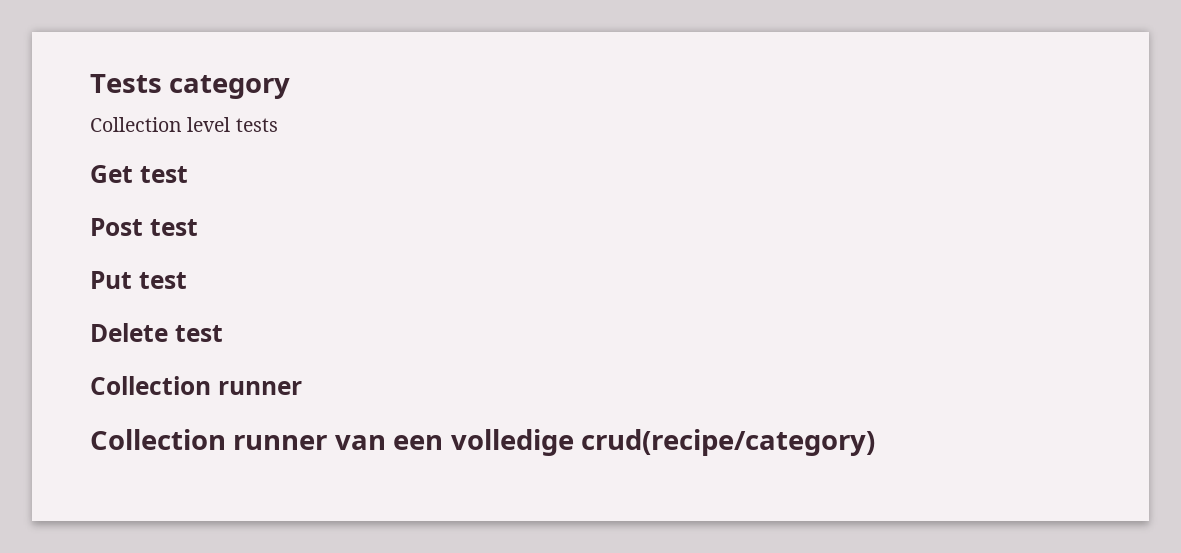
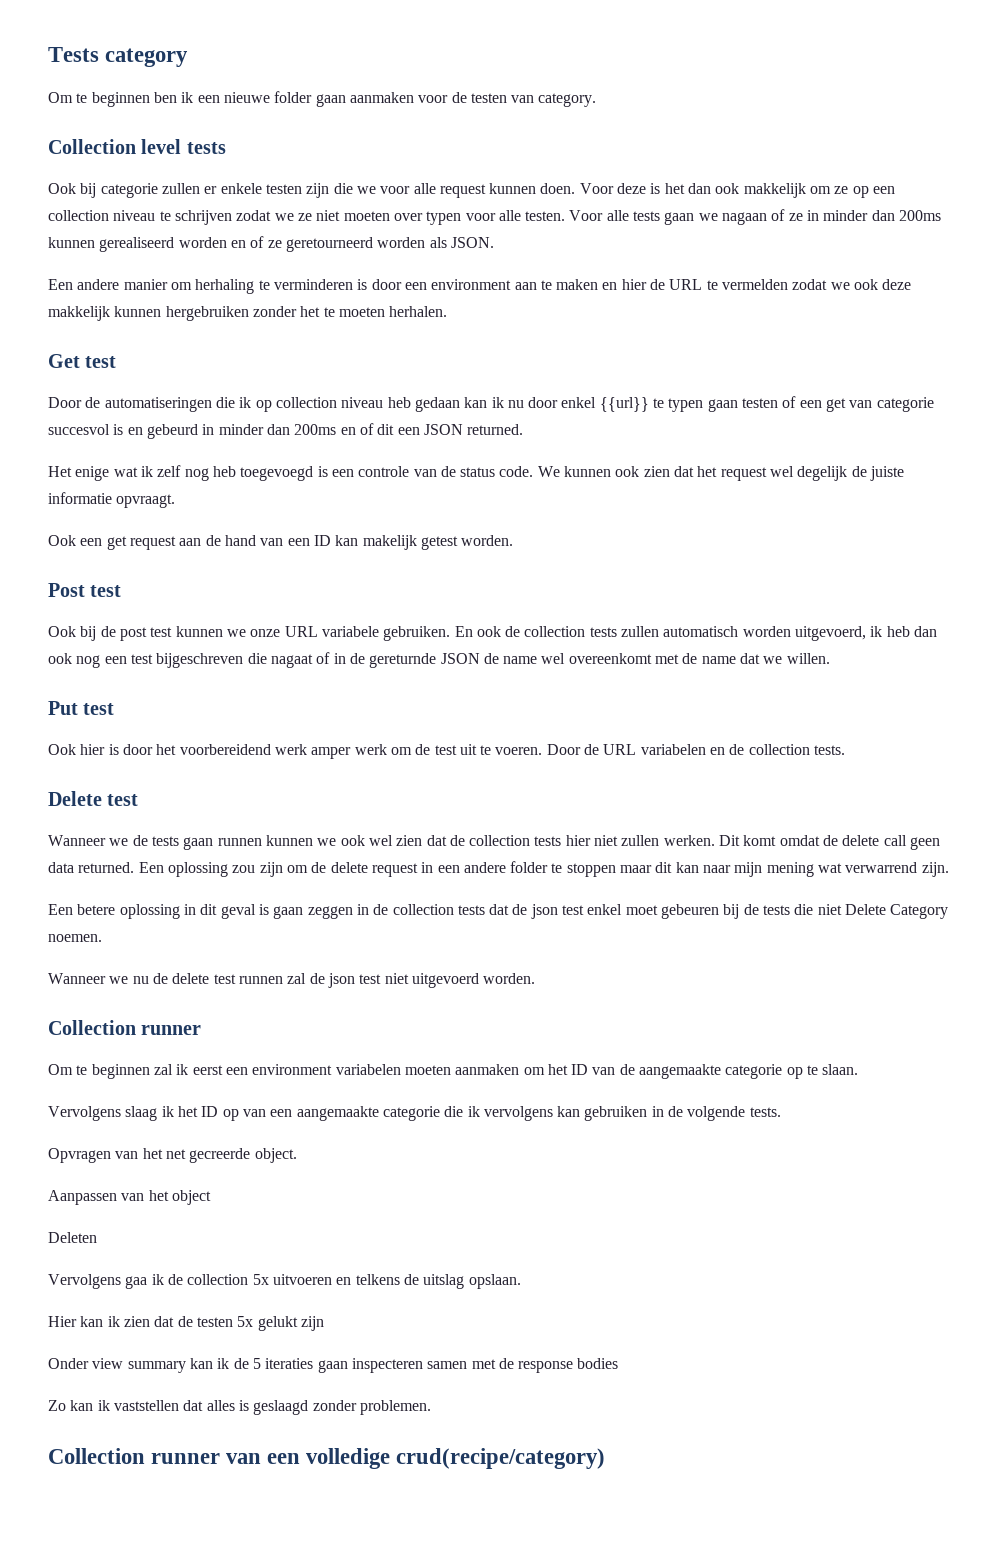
[90,117,278,132] [90,165,188,183] [90,218,198,236] [90,271,187,289] [90,323,223,342] [90,376,302,395] Collection level tests // Get test // Post test // Put test // Delete test // Collection runner -> [48,91,597,107] [48,139,226,154] [48,183,896,198] [48,209,942,225] [48,236,494,252] [48,279,912,294] [48,306,448,321] [48,354,117,368] [48,396,934,412] [48,423,524,439] [48,465,905,481] [48,492,176,508] [48,535,514,550] [48,583,122,597] [48,626,938,641] [48,652,830,668] [48,701,115,715] [48,744,846,759] [48,791,139,806] [48,835,941,850] [48,861,949,877] [48,904,949,919] [48,934,102,942] [48,973,536,988] [48,1020,202,1035] [48,1064,859,1079] [48,1106,781,1121] [48,1148,297,1163] [48,1190,211,1205] [48,1232,97,1243] [48,1274,521,1289] [48,1316,324,1331] [48,1358,619,1373] [48,1400,431,1415] Om te beginnen ben ik een nieuwe folder gaan aanmaken voor de testen van category. // Collection level tests // Ook bij categorie zullen er enkele testen zijn die we voor alle request kunnen doen. Voor deze is het dan ook makkelijk om ze op een collection niveau te schrijven zodat we ze niet moeten over typen voor alle testen. Voor alle tests gaan we nagaan of ze in minder dan 200ms kunnen gerealiseerd worden en of ze geretourneerd worden als JSON. // Een andere manier om herhaling te verminderen is door een environment aan te maken en hier de URL te vermelden zodat we ook deze makkelijk kunnen hergebruiken zonder het te moeten herhalen. // Get test // Door de automatiseringen die ik op collection niveau heb gedaan kan ik nu door enkel {{url}} te typen gaan testen of een get van categorie succesvol is en gebeurd in minder dan 200ms en of dit een JSON returned. // Het enige wat ik zelf nog heb toegevoegd is een controle van de status code. We kunnen ook zien dat het request wel degelijk de juiste informatie opvraagt. // Ook een get request aan de hand van een ID kan makelijk getest worden. // Post test // Ook bij de post test kunnen we onze URL variabele gebruiken. En ook de collection tests zullen automatisch worden uitgevoerd, ik heb dan ook nog een test bijgeschreven die nagaat of in de gereturnde JSON de name wel overeenkomt met de name dat we willen. // Put test // Ook hier is door het voorbereidend werk amper werk om de test uit te voeren. Door de URL variabelen en de collection tests. // Delete test // Wanneer we de tests gaan runnen kunnen we ook wel zien dat de collection tests hier niet zullen werken. Dit komt omdat de delete call geen data returned. Een oplossing zou zijn om de delete request in een andere folder te stoppen maar dit kan naar mijn mening wat verwarrend zijn. // Een betere oplossing in dit geval is gaan zeggen in de collection tests dat de json test enkel moet gebeuren bij de tests die niet Delete Category noemen. // Wanneer we nu de delete test runnen zal de json test niet uitgevoerd worden. // Collection runner // Om te beginnen zal ik eerst een environment variabelen moeten aanmaken om het ID van de aangemaakte categorie op te slaan. // Vervolgens slaag ik het ID op van een aangemaakte categorie die ik vervolgens kan gebruiken in de volgende tests. // Opvragen van het net gecreerde object. // Aanpassen van het object // Deleten // Vervolgens gaa ik de collection 5x uitvoeren en telkens de uitslag opslaan. // Hier kan ik zien dat de testen 5x gelukt zijn // Onder view summary kan ik de 5 iteraties gaan inspecteren samen met de response bodies // Zo kan ik vaststellen dat alles is geslaagd zonder problemen.

